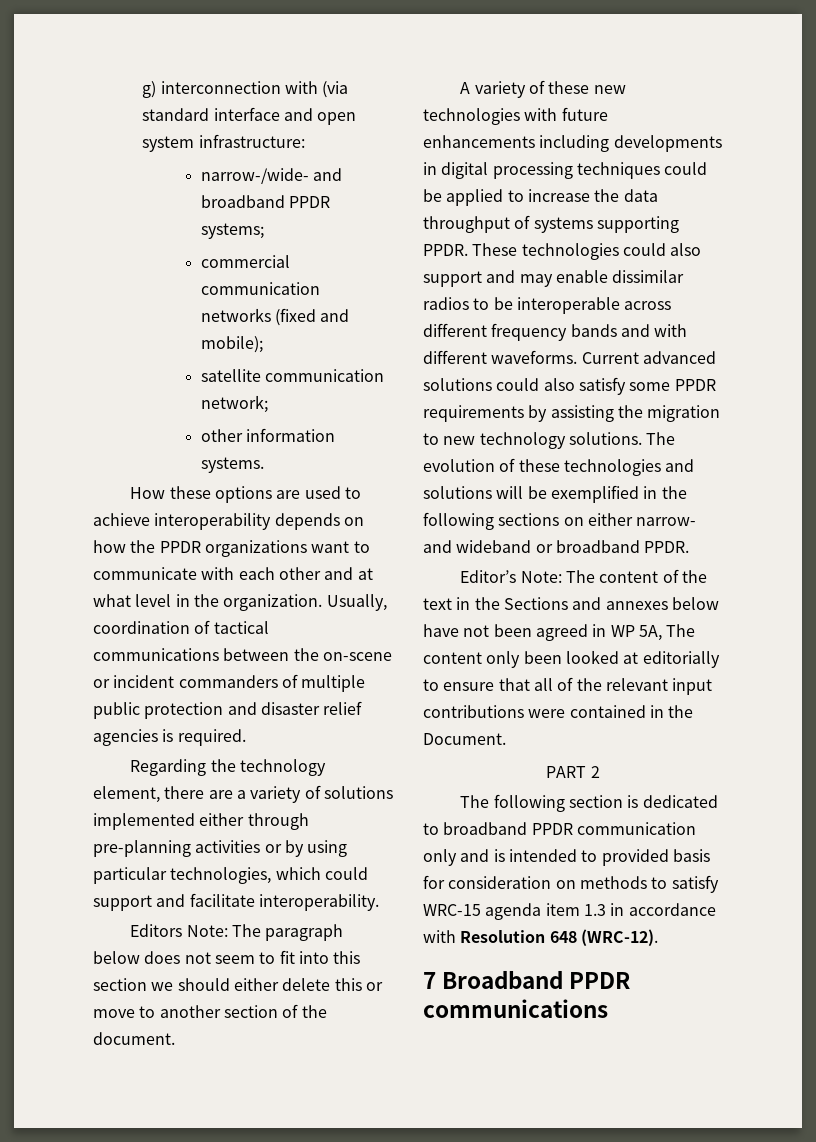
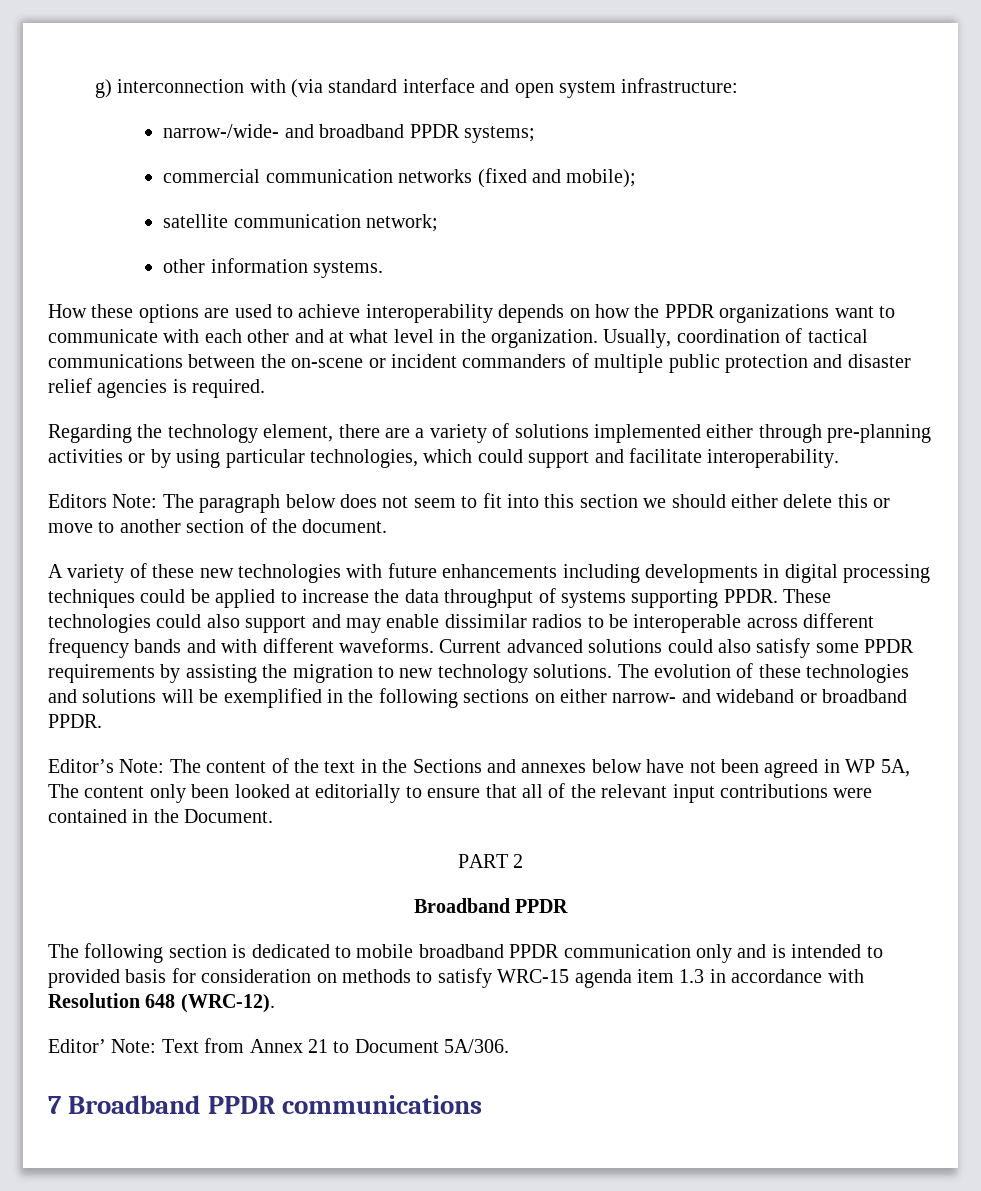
(600, 772) none -> [413,898,569,913] // Broadband PPDR
(439, 829) none -> [356,944,414,958] mobile
(658, 937) none -> [48,1038,510,1053] // Editor’ Note: Text from Annex 21 to Document 5A/306.

